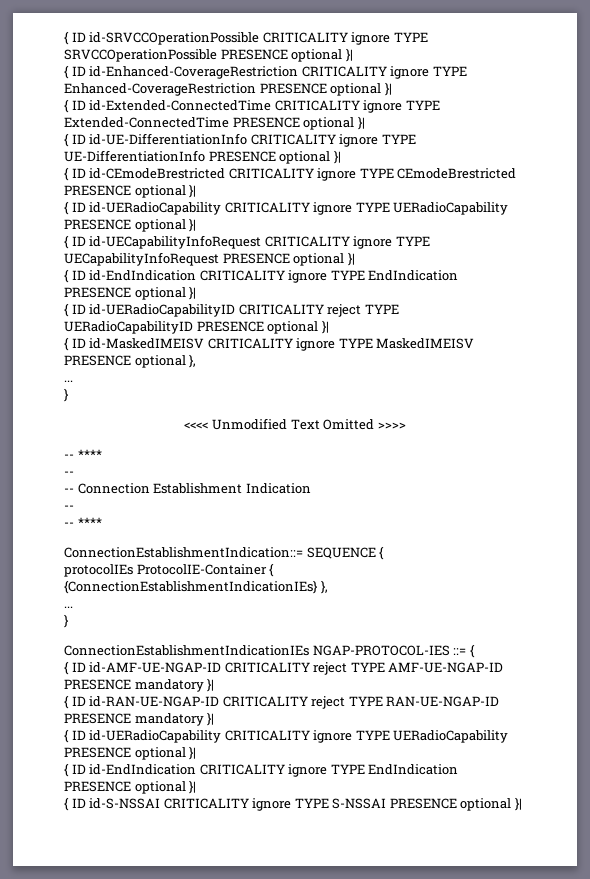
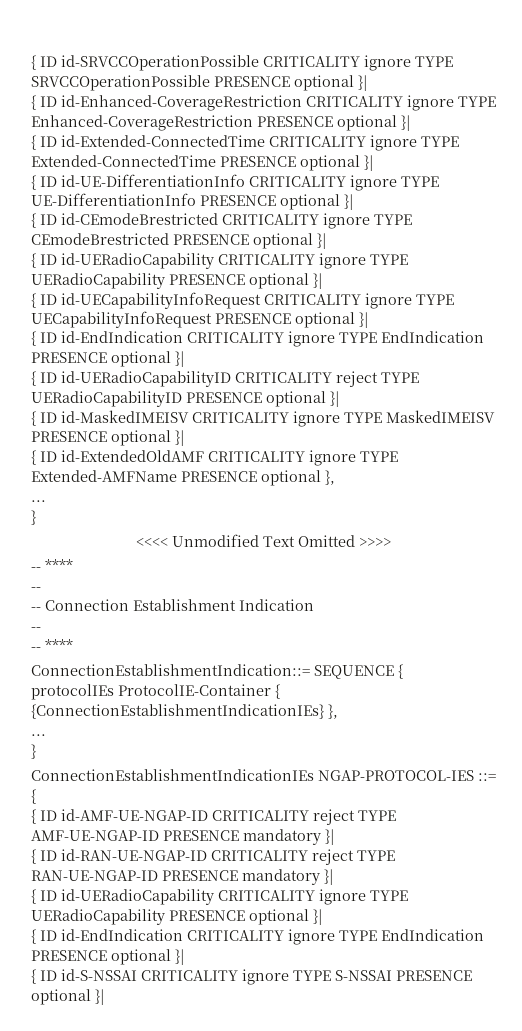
(186, 361) none -> [175,430,185,446] [31,450,398,466] [31,470,321,486] }| // { ID id-ExtendedOldAMF CRITICALITY ignore TYPE Extended-AMFName PRESENCE optional

